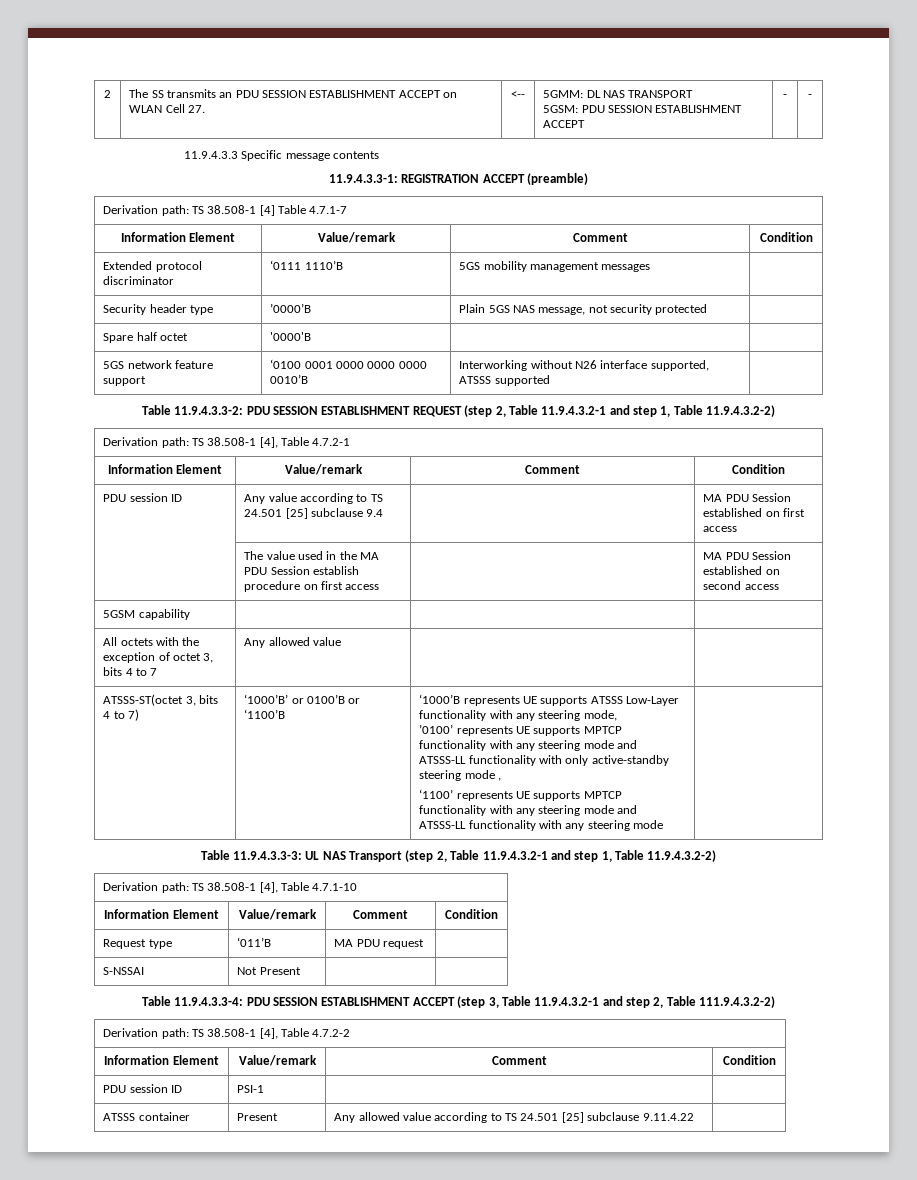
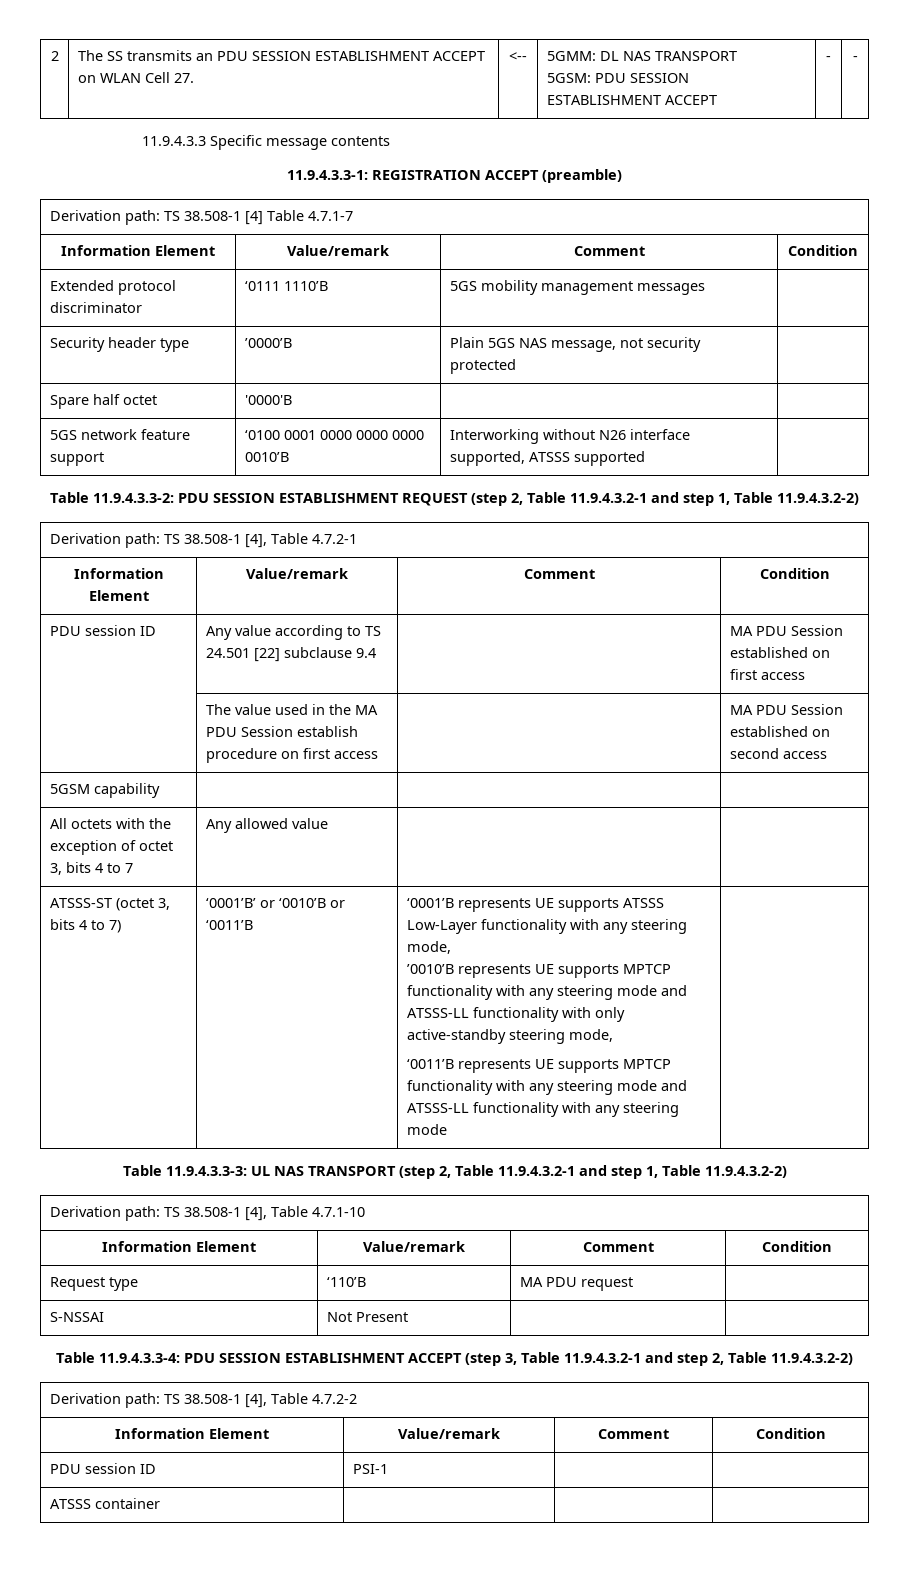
[285,508,308,519] [25] -> [253,648,280,662] [22]
[103,694,184,706] ATSSS-ST(octet -> [49,898,154,911] ATSSS-ST (octet
[244,694,361,704] [244,709,286,719] [419,694,461,704] ‘1000’B’ or 0100’B or ‘1100’B | ‘1000’B -> [205,898,345,908] [205,920,253,930] [406,898,454,908] ‘0001’B’ or ‘0010’B or ‘0011’B | ‘0001’B
[419,724,454,734] ’0100’ -> [406,964,454,974] ’0010’B
[464,770,501,781] [419,789,454,799] mode , // ‘1100’ -> [568,1029,613,1042] [406,1059,454,1069] mode, // ‘0011’B
[349,851,403,862] Transport -> [307,1166,396,1176] TRANSPORT
[237,937,272,947] ‘011’B -> [326,1277,366,1287] ‘110’B
[699,996,776,1008] 111.9.4.3.2-2) -> [771,1353,853,1365] 11.9.4.3.2-2)
[237,1113,279,1121] [334,1112,694,1123] Present | Any allowed value according to TS 24.501 [25] subclause 9.11.4.22 -> (160, 1503) |

